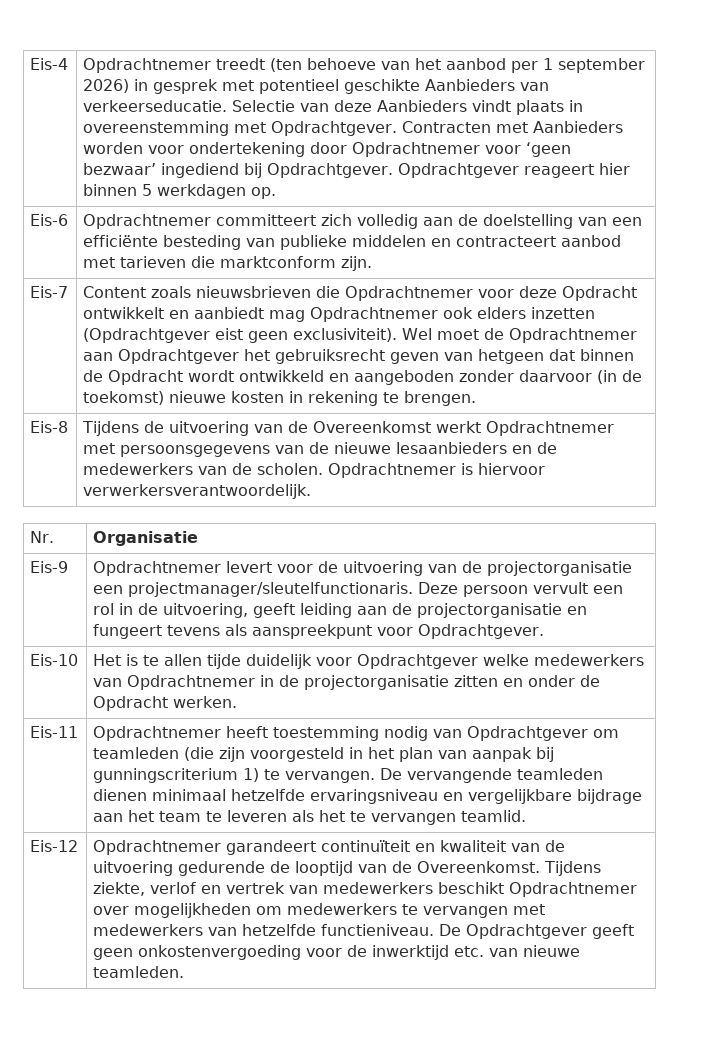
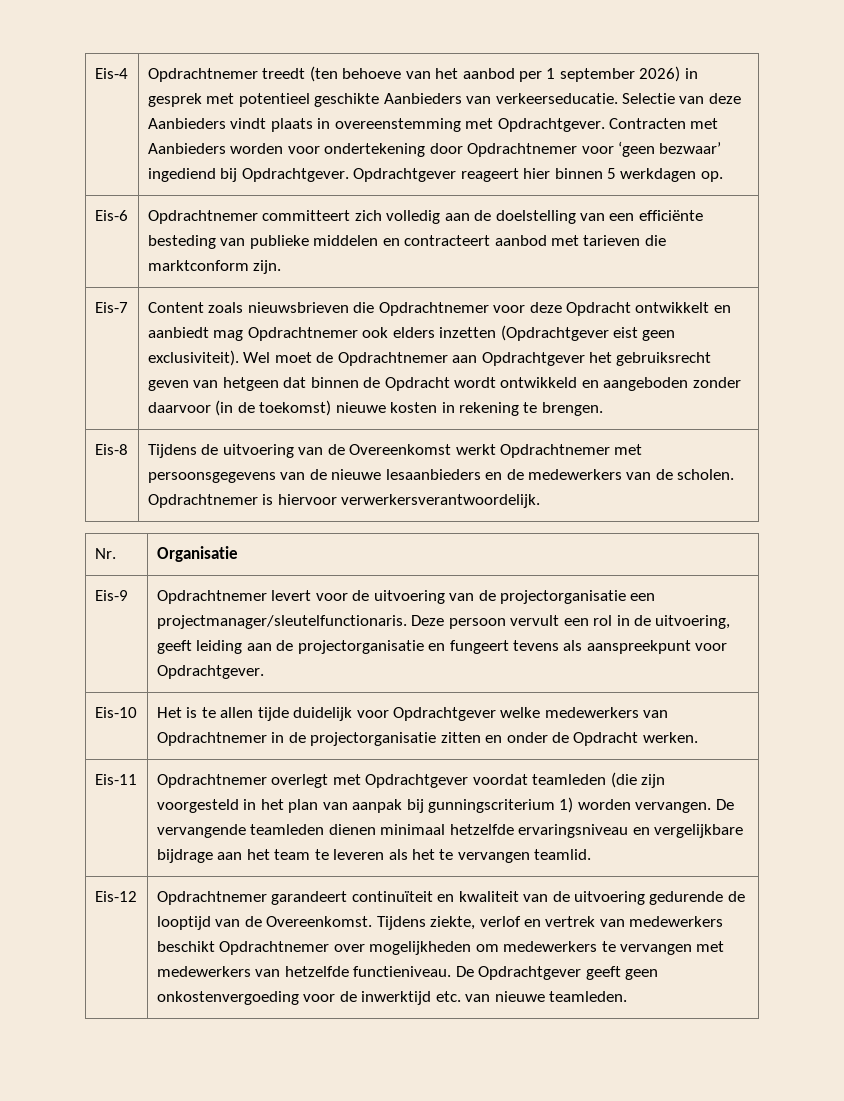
[226,726,620,741] heeft toestemming nodig van Opdrachtgever om -> [271,774,528,788] overlegt met Opdrachtgever voordat
[264,769,281,780] te -> [577,799,631,810] worden

